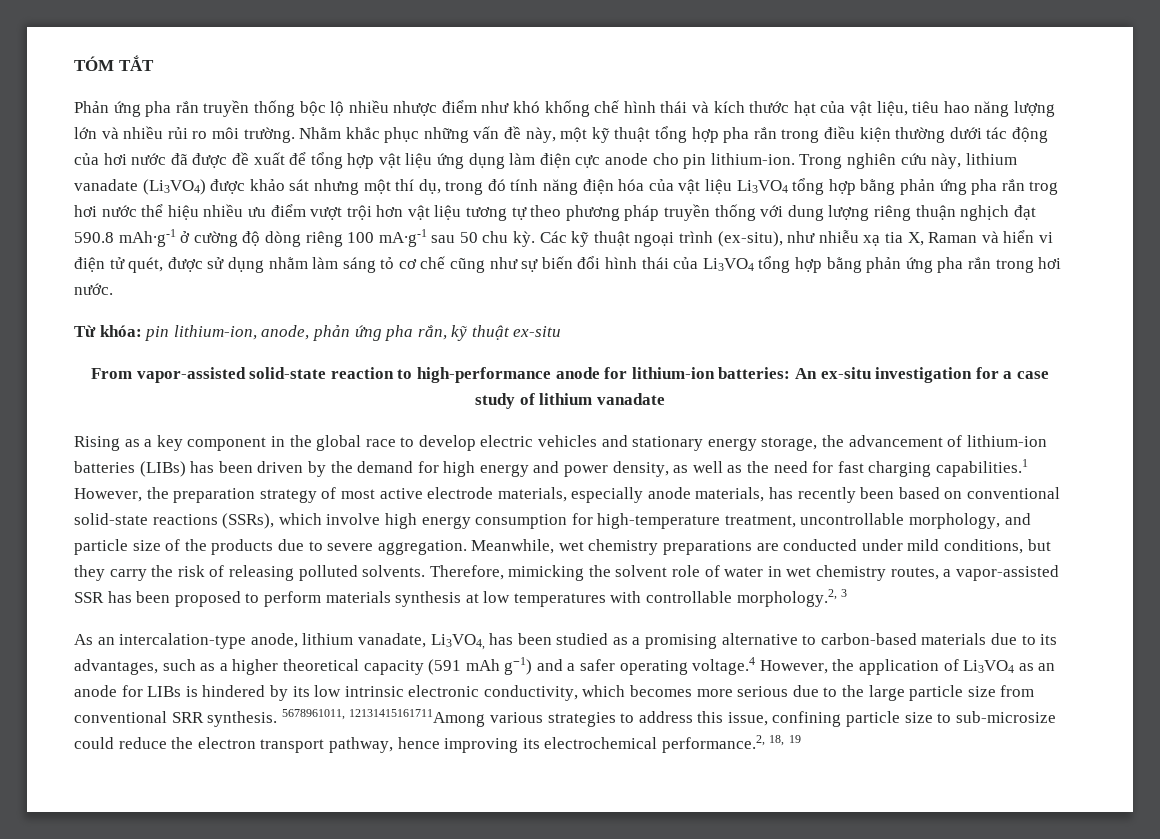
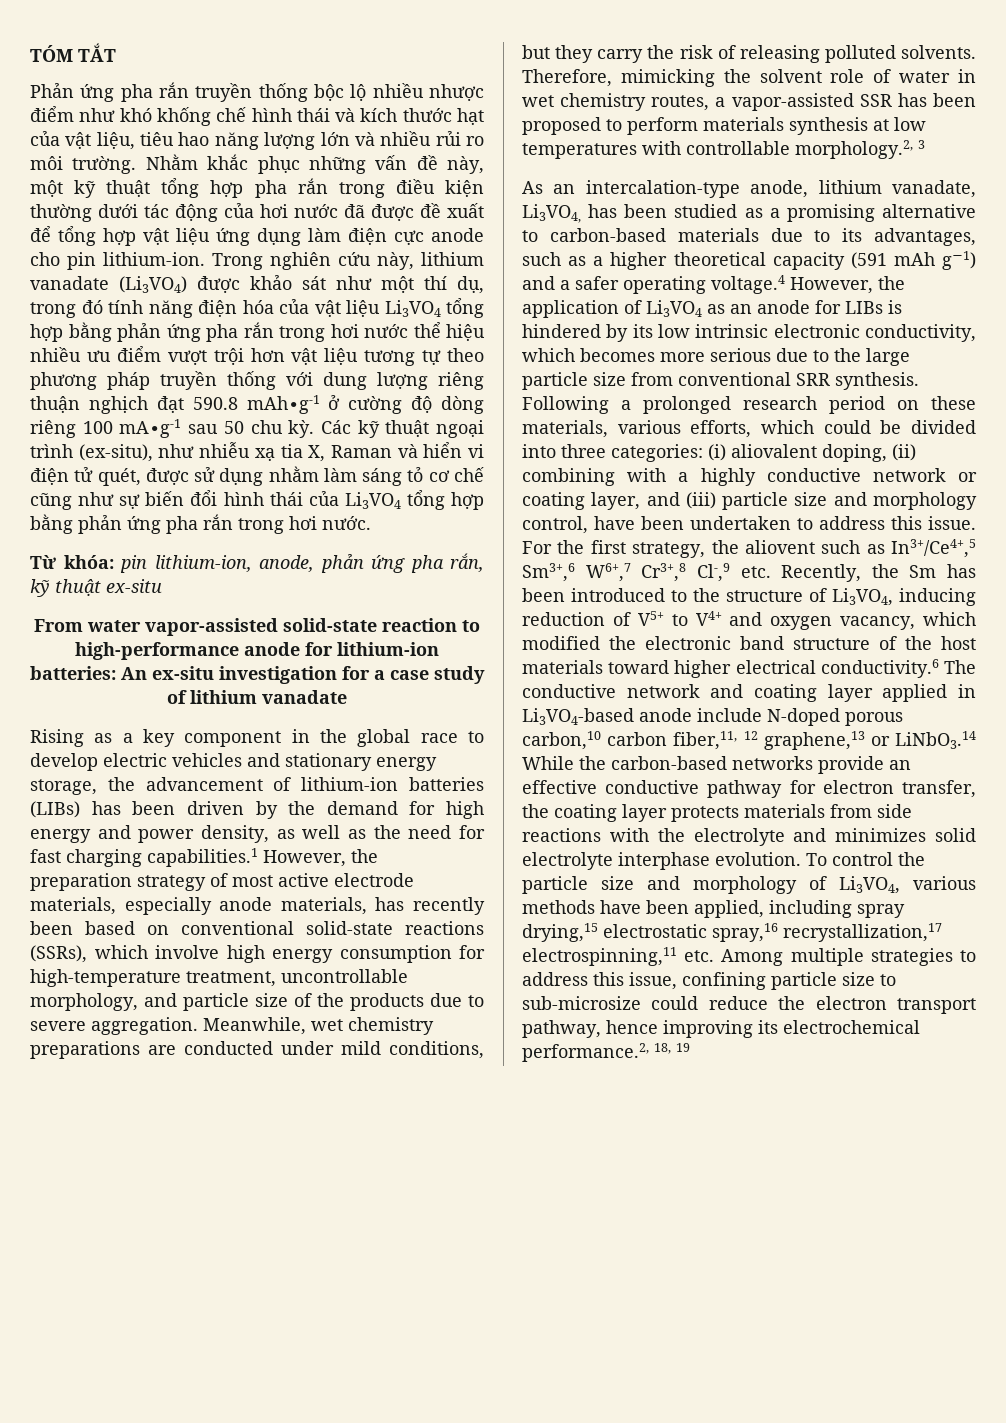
[313,179,359,195] nhưng -> [336,276,372,290] như
[1029,181,1059,195] trog -> [279,326,325,342] trong
(133, 373) none -> [87,620,141,632] water
[281,709,543,727] 5678961011, 12131415161711Among various -> [522,396,976,414] [522,420,976,438] [522,444,916,462] [522,468,977,486] [522,492,977,510] [522,516,976,534] [522,539,976,558] [522,563,976,582] [522,588,976,606] [522,611,976,630] [522,636,976,650] [522,659,976,678] [522,684,976,702] [522,708,903,726] [522,731,976,750] [522,756,911,774] [522,780,976,798] [522,804,912,822] [522,828,976,846] [522,852,925,870] [522,876,976,894] [522,900,905,918] [522,923,942,942] [522,947,864,966] Following a prolonged research period on these materials, various efforts, which could be divided into three categories: (i) aliovalent doping, (ii) combining with a highly conductive network or coating layer, and (iii) particle size and morphology control, have been undertaken to address this issue. For the first strategy, the aliovent such as In3+/Ce4+,5 Sm3+,6 W6+,7 Cr3+,8 Cl-,9 etc. Recently, the Sm has been introduced to the structure of Li3VO4, inducing reduction of V5+ to V4+ and oxygen vacancy, which modified the electronic band structure of the host materials toward higher electrical conductivity.6 The conductive network and coating layer applied in Li3VO4-based anode include N-doped porous carbon,10 carbon fiber,11, 12 graphene,13 or LiNbO3.14 While the carbon-based networks provide an effective conductive pathway for electron transfer, the coating layer protects materials from side reactions with the electrolyte and minimizes solid electrolyte interphase evolution. To control the particle size and morphology of Li3VO4, various methods have been applied, including spray drying,15 electrostatic spray,16 recrystallization,17 electrospinning,11 etc. Among multiple

